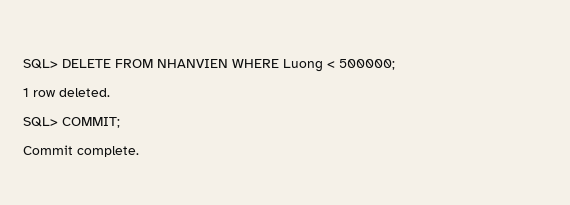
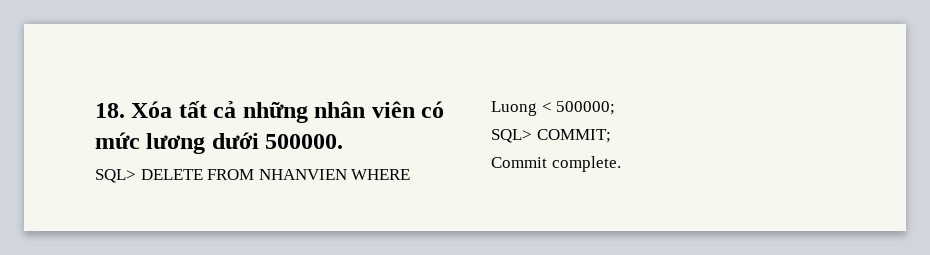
(23, 64) none -> [95,101,445,123] [95,132,344,154] 18. Xóa tất cả những nhân viên có mức lương dưới 500000. //
[23,88,110,97] // 1 row deleted. -> (616, 108) none

